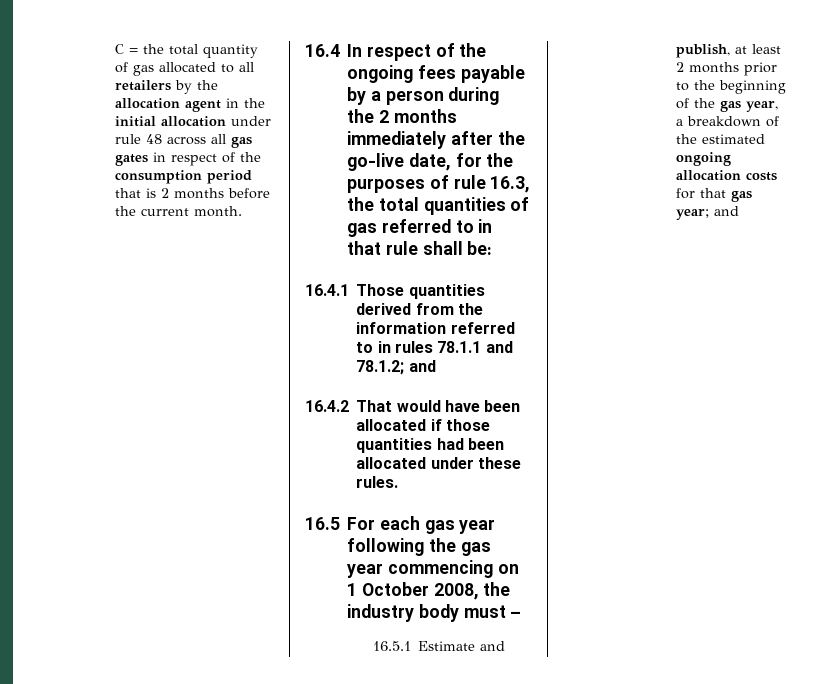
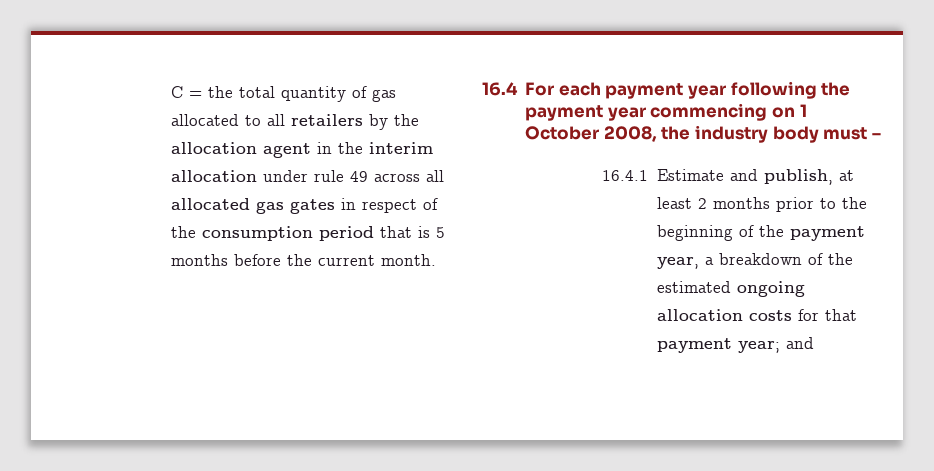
[114,116,156,127] initial -> [369,142,434,154] interim
[145,134,162,144] 48 -> [350,171,369,182] 49
(226, 139) none -> [171,198,251,210] allocated
[160,188,169,198] 2 -> [436,227,446,238] 5
[347,43,487,61] [347,65,525,83] [347,87,500,105] [347,109,457,123] [347,131,525,149] [347,153,514,171] [347,175,531,193] [347,197,530,215] [347,219,493,237] [347,241,493,255] [305,284,485,299] [356,303,483,315] [356,322,515,334] [356,341,513,353] [356,360,436,375] [305,400,521,412] [356,419,490,431] [356,438,504,453] [356,457,521,469] [356,476,399,488] [305,517,340,530] In respect of the ongoing fees payable by a person during the 2 months immediately after the go-live date, for the purposes of rule 16.3, the total quantities of gas referred to in that rule shall be: // 16.4.1 Those quantities derived from the information referred to in rules 78.1.1 and 78.1.2; and // 16.4.2 That would have been allocated if those quantities had been allocated under these rules. // 16.5 -> (518, 89) none
[424,520,455,534] gas -> [605,83,684,99] payment
[460,542,491,556] gas -> [525,105,604,121] payment
[372,641,411,651] 16.5.1 -> [602,170,649,181] 16.4.1
[720,101,742,112] gas -> [789,226,865,241] payment
[731,191,753,202] gas -> [656,338,732,353] payment

